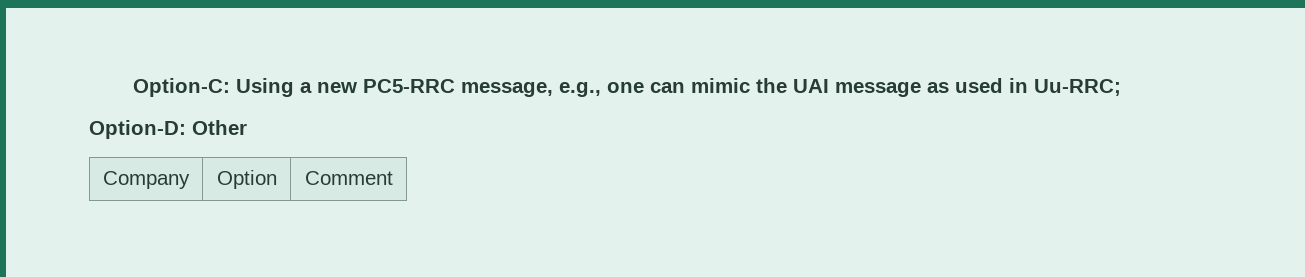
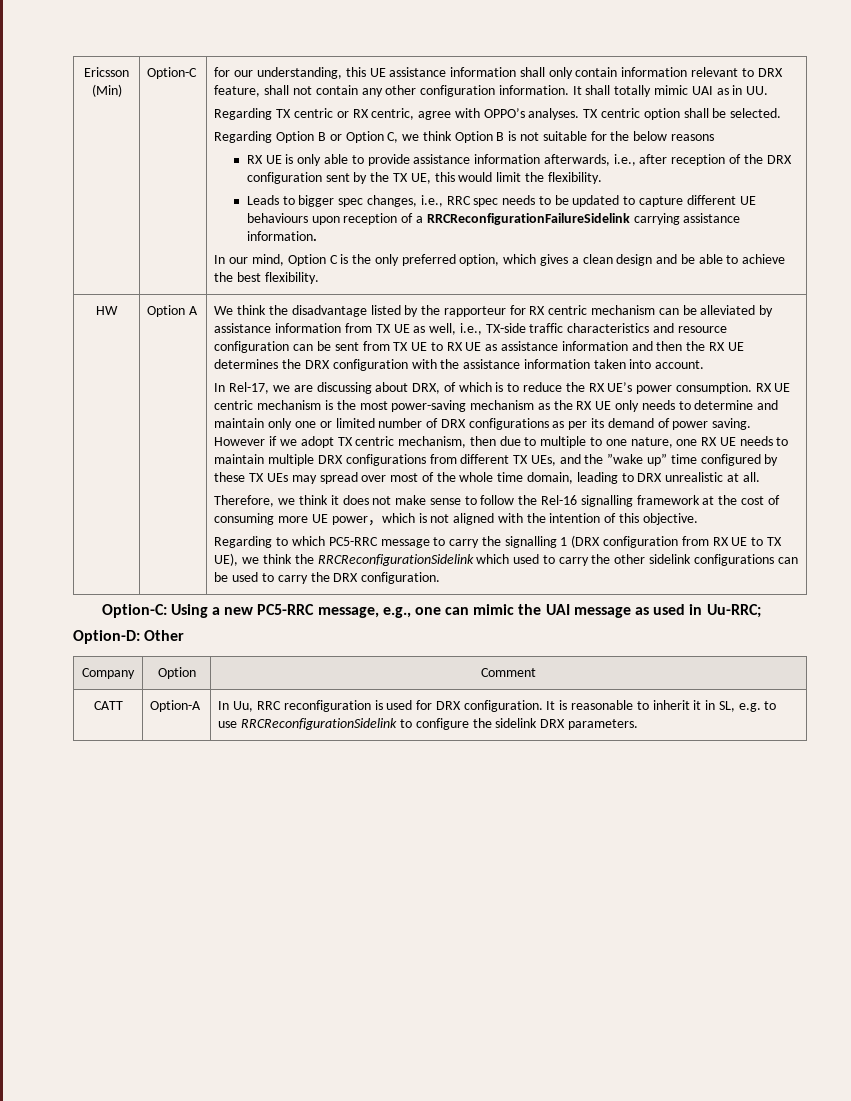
(133, 87) none -> [84,67,129,77] [91,84,122,97] [147,67,198,79] [214,67,783,79] [214,85,769,97] [214,108,782,120] [214,131,714,143] [246,154,792,166] [246,172,602,184] [246,195,756,207] [246,213,741,225] [246,231,317,241] [214,254,786,266] [214,272,319,284] [96,306,118,315] [147,305,199,317] [214,305,774,317] [214,323,727,335] [214,341,744,353] [214,359,705,371] [214,382,791,394] [214,400,779,412] [214,418,752,430] [214,436,789,448] [214,453,779,466] [214,472,760,484] [214,495,780,507] [214,513,698,526] [214,535,782,548] [214,553,798,566] [214,572,441,584] Ericsson (Min) | Option-C | for our understanding, this UE assistance information shall only contain information relevant to DRX feature, shall not contain any other configuration information. It shall totally mimic UAI as in UU. // Regarding TX centric or RX centric, agree with OPPO’s analyses. TX centric option shall be selected. // Regarding Option B or Option C, we think Option B is not suitable for the below reasons // RX UE is only able to provide assistance information afterwards, i.e., after reception of the DRX configuration sent by the TX UE, this would limit the flexibility. // Leads to bigger spec changes, i.e., RRC spec needs to be updated to capture different UE behaviours upon reception of a RRCReconfigurationFailureSidelink carrying assistance information. // In our mind, Option C is the only preferred option, which gives a clean design and be able to achieve the best flexibility. // HW | Option A | We think the disadvantage listed by the rapporteur for RX centric mechanism can be alleviated by assistance information from TX UE as well, i.e., TX-side traffic characteristics and resource configuration can be sent from TX UE to RX UE as assistance information and then the RX UE determines the DRX configuration with the assistance information taken into account. // In Rel-17, we are discussing about DRX, of which is to reduce the RX UE’s power consumption. RX UE centric mechanism is the most power-saving mechanism as the RX UE only needs to determine and maintain only one or limited number of DRX configurations as per its demand of power saving. However if we adopt TX centric mechanism, then due to multiple to one nature, one RX UE needs to maintain multiple DRX configurations from different TX UEs, and the ”wake up” time configured by these TX UEs may spread over most of the whole time domain, leading to DRX unrealistic at all. // Therefore, we think it does not make sense to follow the Rel-16 signalling framework at the cost of consuming more UE power，which is not aligned with the intention of this objective. // Regarding to which PC5-RRC message to carry the signalling 1 (DRX configuration from RX UE to TX UE), we think the RRCReconfigurationSidelink which used to carry the other sidelink configurations can be used to carry the DRX configuration. //
(393, 178) none -> [93,701,123,710] [150,700,202,712] [218,700,777,712] [218,718,638,730] // CATT | Option-A | In Uu, RRC reconfiguration is used for DRX configuration. It is reasonable to inherit it in SL, e.g. to use RRCReconfigurationSidelink to configure the sidelink DRX parameters.

